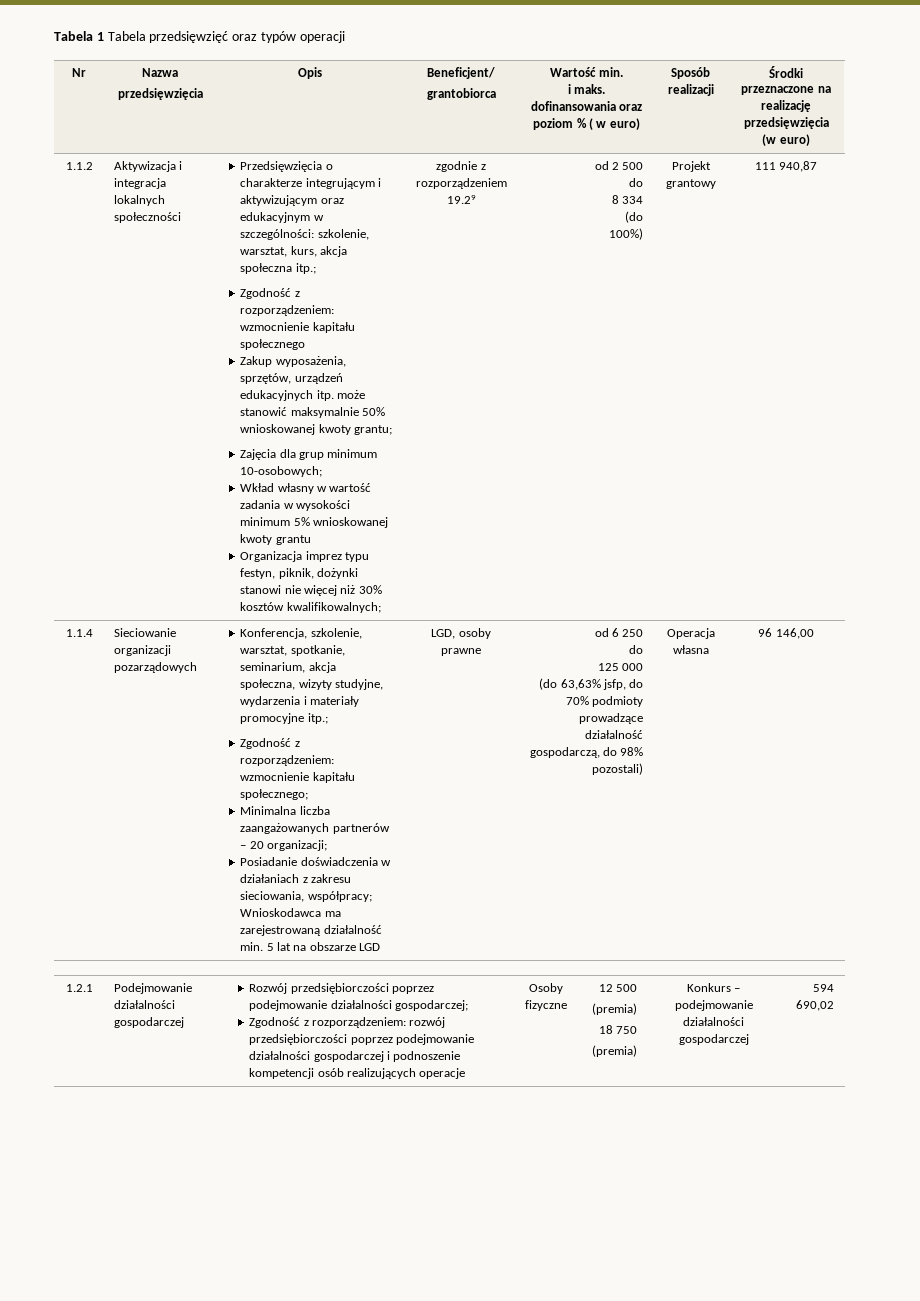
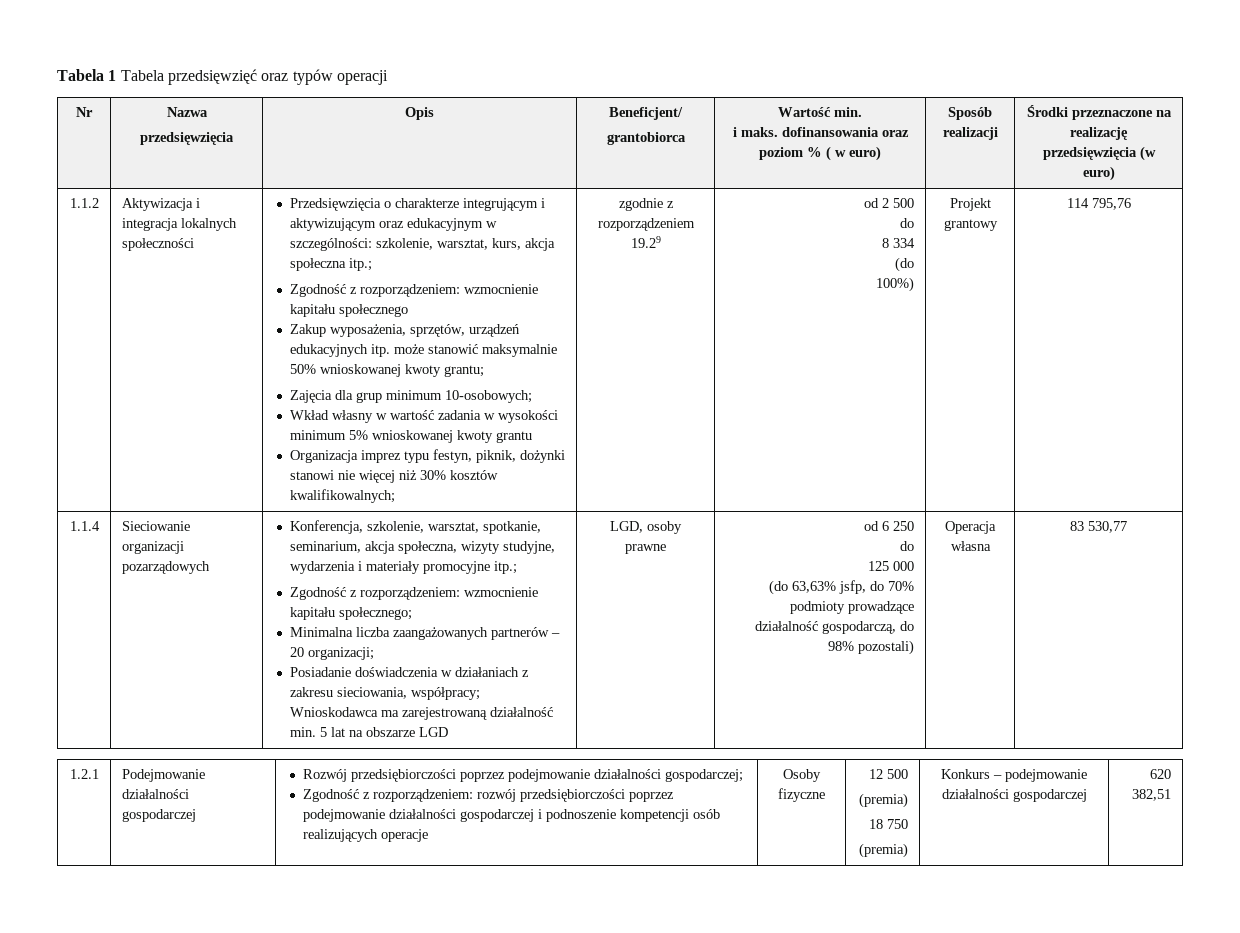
[754,161,818,172] 111 940,87 -> [1066,198,1131,210] 114 795,76
[758,628,814,639] 96 146,00 -> [1070,521,1127,533] 83 530,77
[813,984,835,992] [796,1000,835,1011] 594 690,02 -> [1150,769,1172,779] [1132,789,1172,801] 620 382,51

